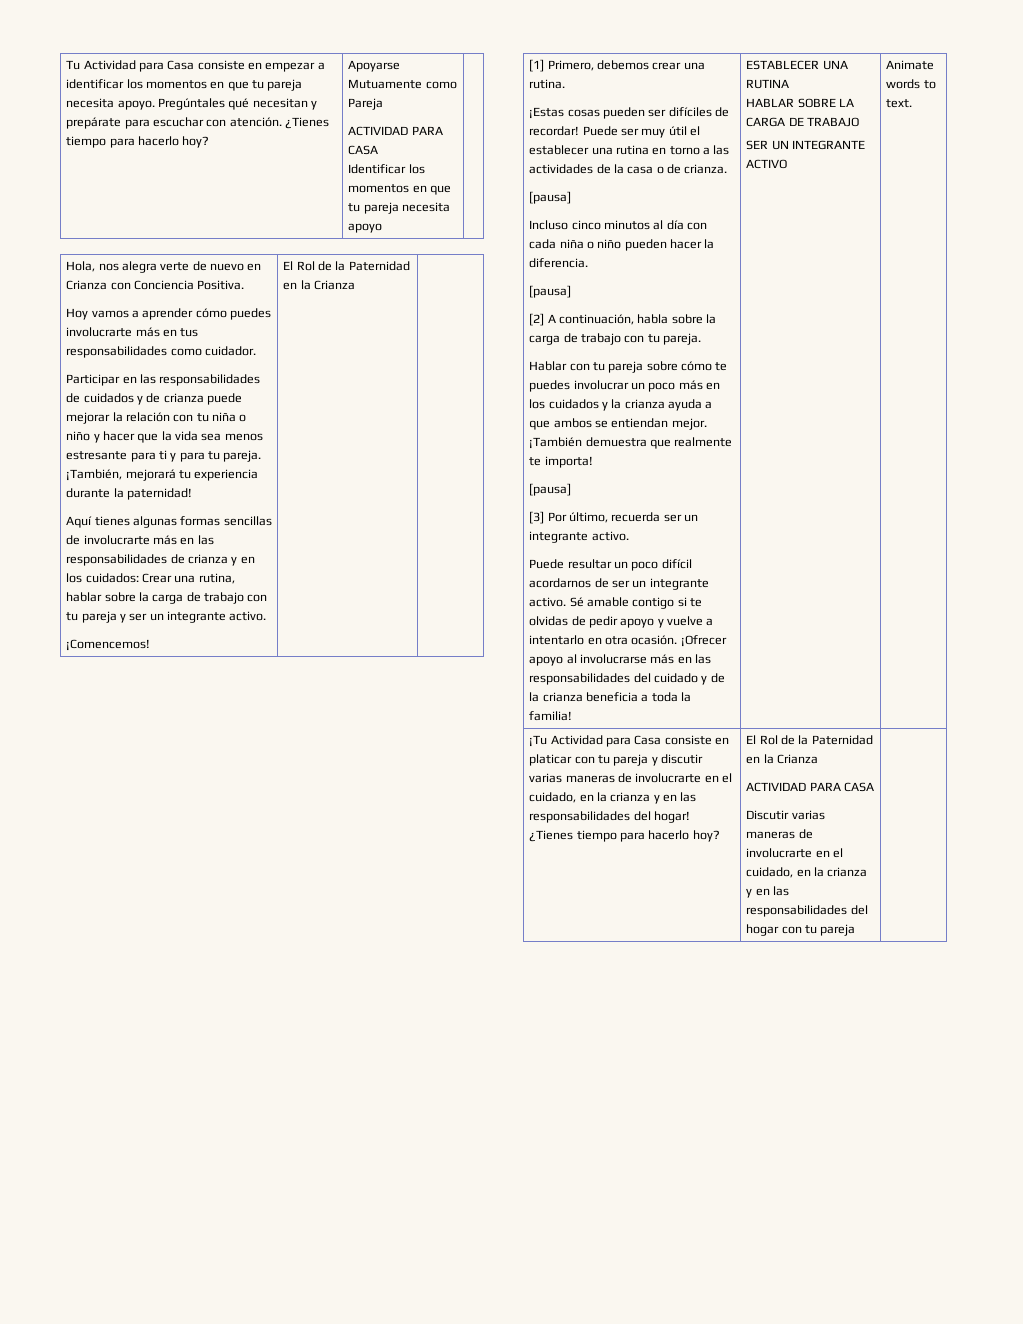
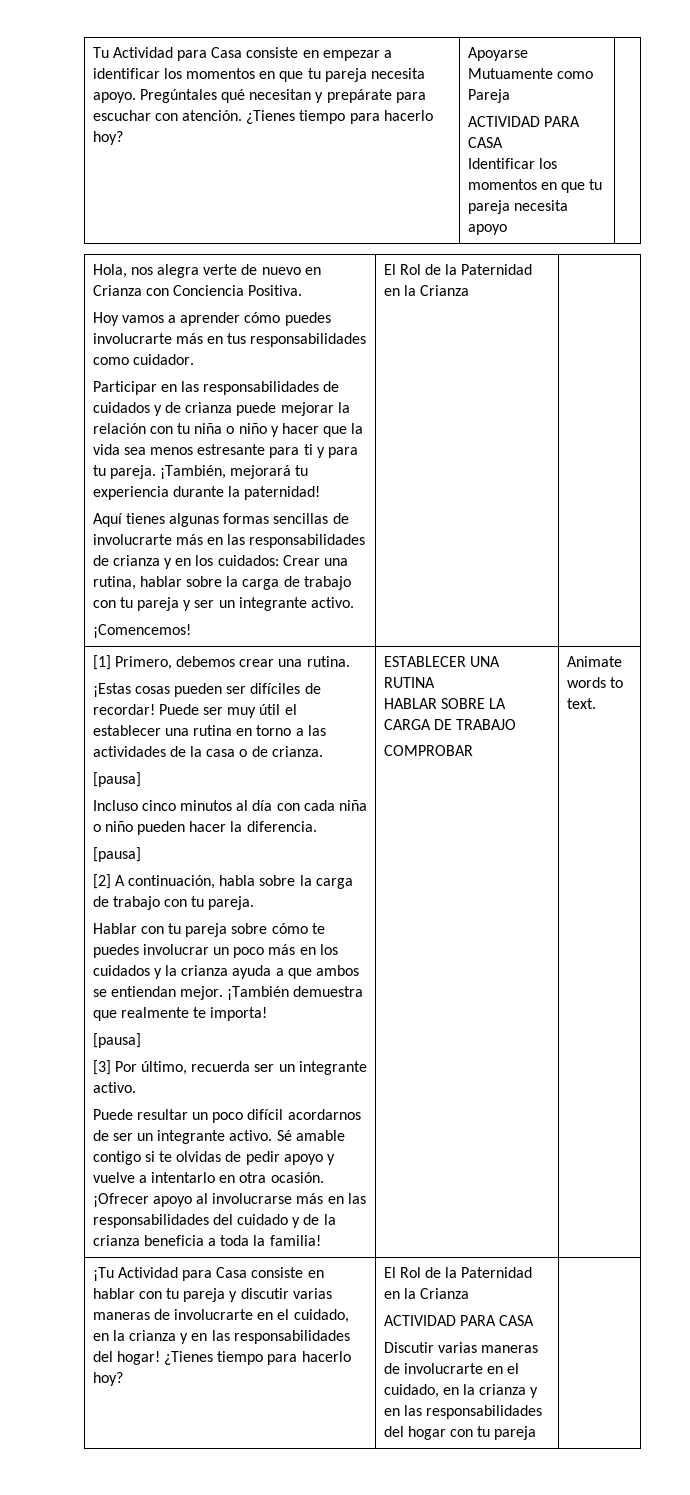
[746,140,865,150] [746,159,788,169] SER UN INTEGRANTE ACTIVO -> [383,745,473,756] COMPROBAR
[529,754,573,766] platicar -> [92,1288,135,1299] hablar

